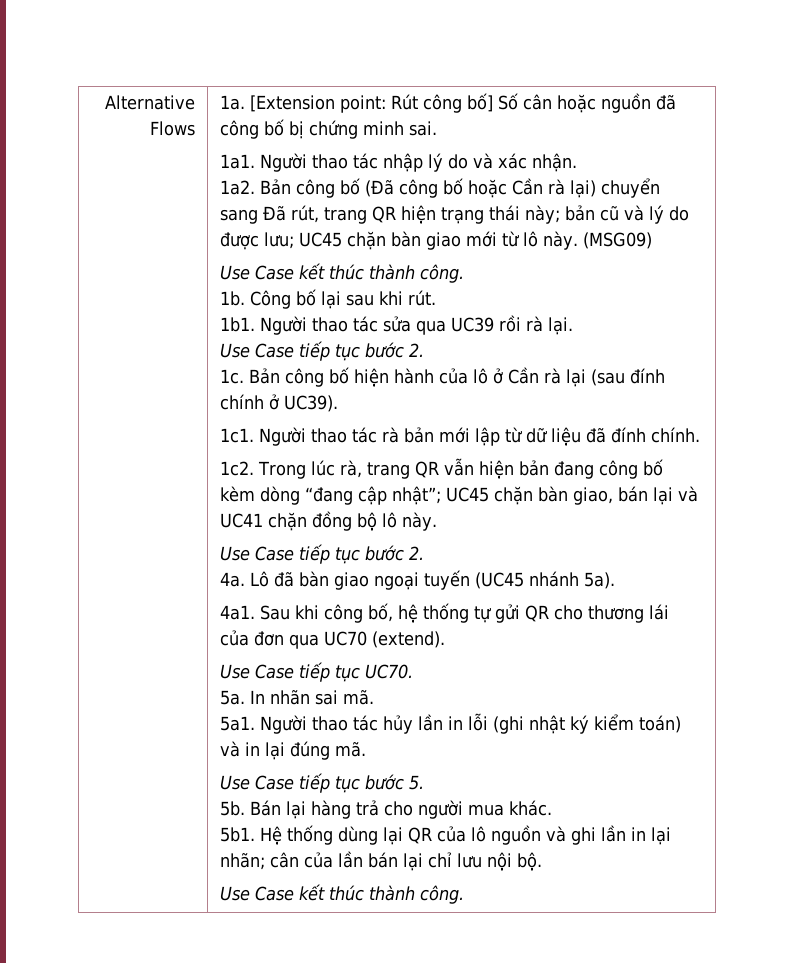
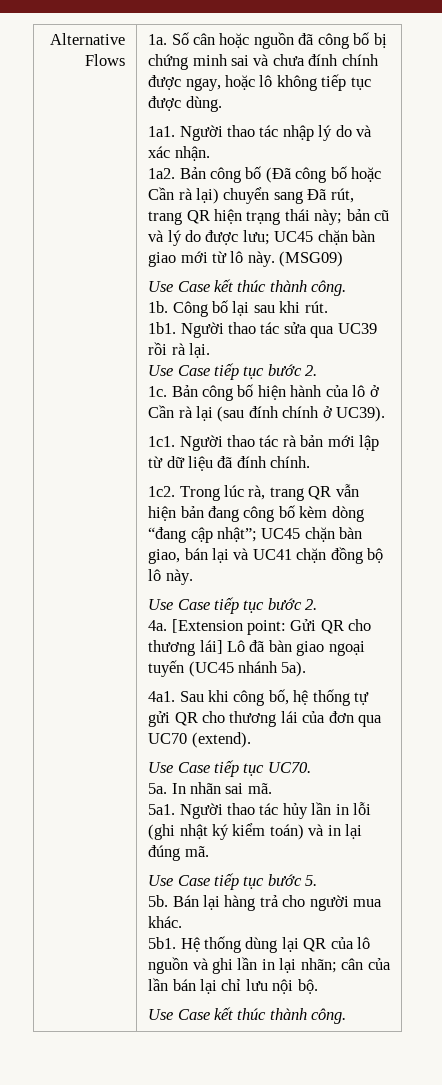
[250,93,494,113] [Extension point: Rút công bố] -> (168, 39) none
[409,121,438,136] sai. -> [231,54,379,66] [148,74,371,91] [148,96,222,112] sai và chưa đính chính được ngay, hoặc lô không tiếp tục được dùng.
(246, 579) none -> [171,619,372,635] [148,640,223,656] [Extension point: Gửi QR cho thương lái]

